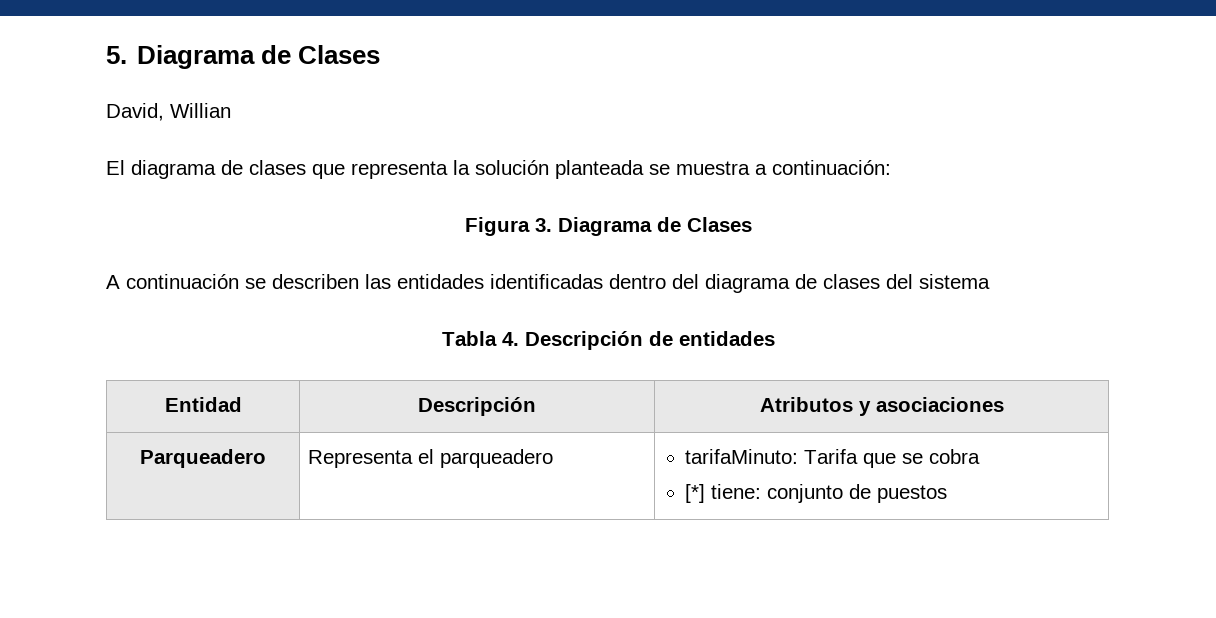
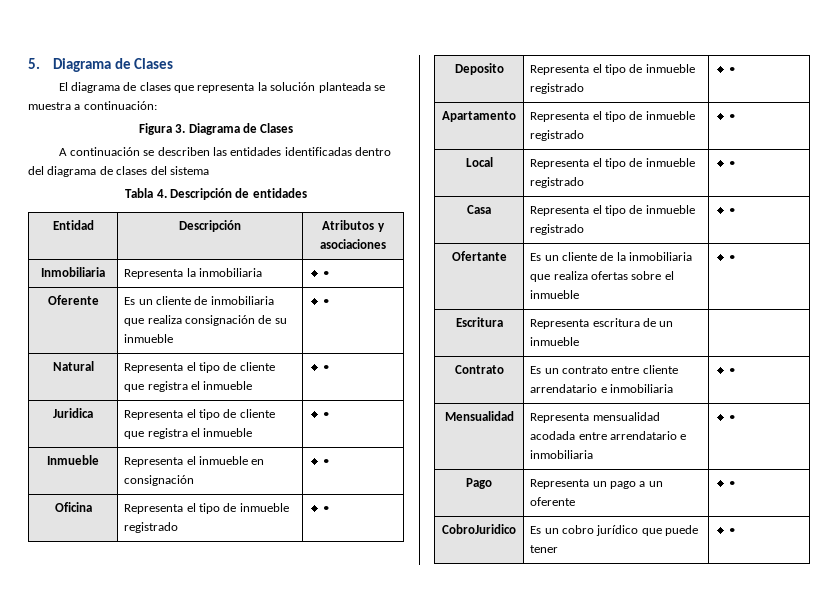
[106,103,231,121] // David, Willian -> (174, 63) none
[140,449,266,468] [307,449,553,468] [685,449,981,468] [685,484,948,503] Parqueadero | Representa el parqueadero | tarifaMinuto: Tarifa que se cobra // [*] tiene: conjunto de puestos -> [41,267,105,277] [124,268,263,279] [323,271,330,277] [47,295,99,305] [124,296,274,305] [124,315,287,326] [124,334,174,343] [323,299,330,305] [52,361,94,371] [124,362,275,373] [124,381,253,392] [323,365,330,371] [53,408,93,418] [124,409,275,420] [124,428,253,439] [323,412,330,418] [47,455,99,465] [124,456,265,467] [124,475,195,486] [323,459,330,465] [54,502,92,512] [124,503,289,514] [124,522,179,533] [323,506,330,512] [454,63,504,75] [530,64,695,75] [530,83,585,94] [729,67,736,73] [442,111,516,122] [530,111,695,122] [530,130,585,141] [729,114,736,120] [465,157,493,167] [530,158,695,169] [530,177,585,188] [729,161,736,167] [467,205,491,214] [530,205,695,216] [530,224,585,235] [729,208,736,214] [451,251,507,261] [530,252,693,261] [530,271,674,282] [530,290,580,299] [729,255,736,261] [455,317,503,327] [530,318,674,329] [530,337,580,346] [454,365,504,374] [530,365,678,374] [530,384,674,393] [729,368,736,374] [444,411,514,421] [530,412,660,423] [530,431,687,440] [530,450,594,459] [729,415,736,421] [466,478,492,489] [530,479,663,489] [530,497,576,506] [729,481,736,487] [442,524,516,534] [530,525,699,536] [530,545,559,553] [729,528,736,534] Inmobiliaria | Representa la inmobiliaria | • // Oferente | Es un cliente de inmobiliaria que realiza consignación de su inmueble | • // Natural | Representa el tipo de cliente que registra el inmueble | • // Juridica | Representa el tipo de cliente que registra el inmueble | • // Inmueble | Representa el inmueble en consignación | • // Oficina | Representa el tipo de inmueble registrado | • // Deposito | Representa el tipo de inmueble registrado | • // Apartamento | Representa el tipo de inmueble registrado | • // Local | Representa el tipo de inmueble registrado | • // Casa | Representa el tipo de inmueble registrado | • // Ofertante | Es un cliente de la inmobiliaria que realiza ofertas sobre el inmueble | • // Escritura | Representa escritura de un inmueble | // Contrato | Es un contrato entre cliente arrendatario e inmobiliaria | • // Mensualidad | Representa mensualidad acodada entre arrendatario e inmobiliaria | • // Pago | Representa un pago a un oferente | • // CobroJuridico | Es un cobro jurídico que puede tener | •

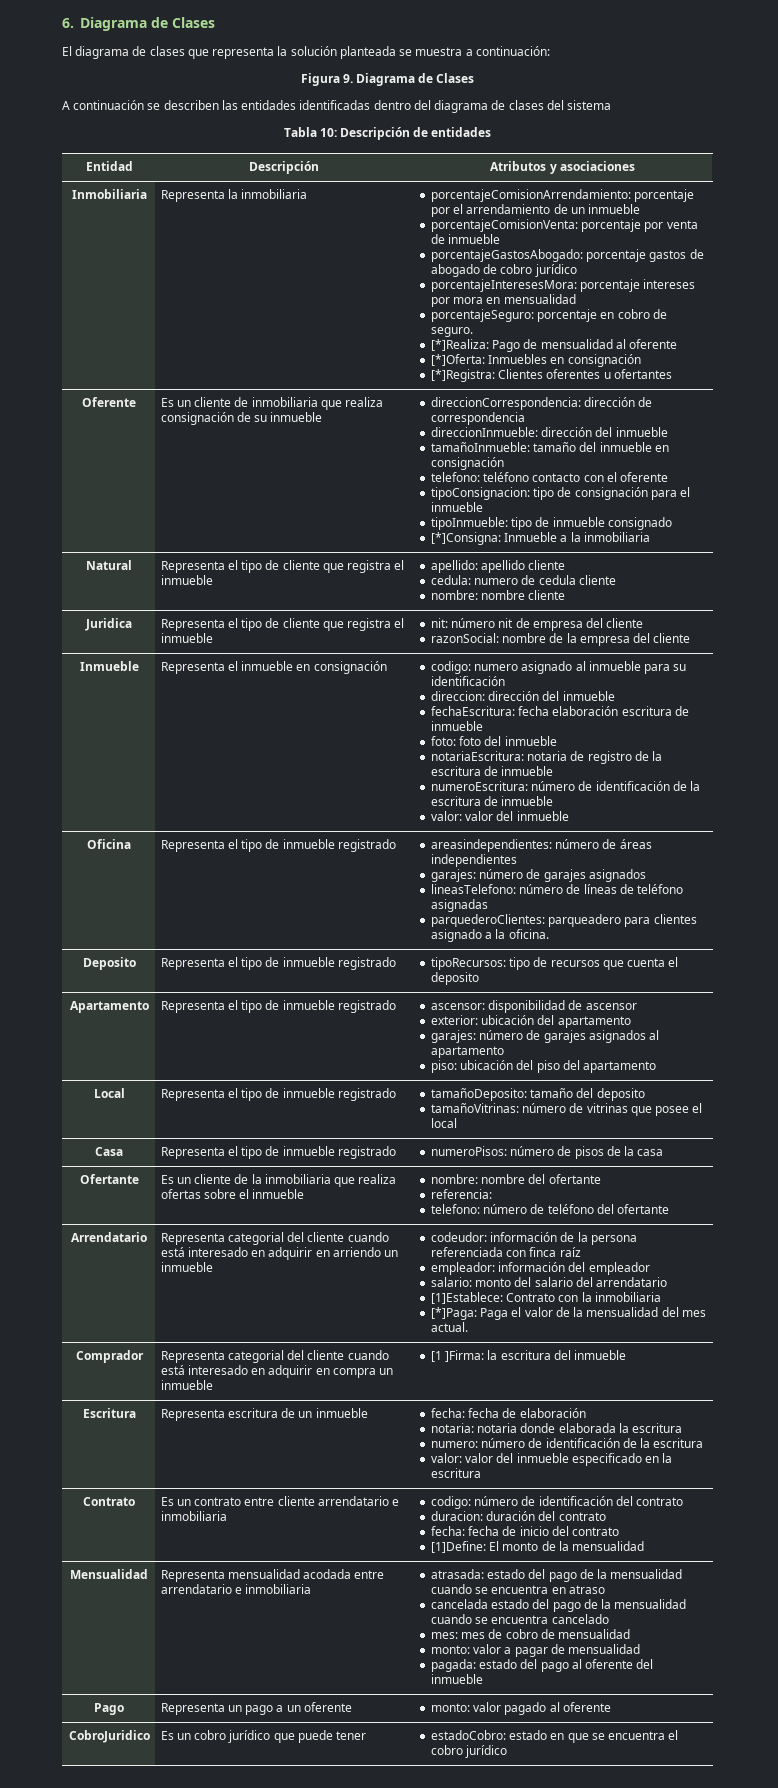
[28,58,40,69] 5. -> [62,18,74,28] 6.
[175,124,186,133] 3. -> [342,74,353,83] 9.
[156,189,167,198] 4. -> [319,128,337,137] 10:
[323,271,330,277] • -> [430,189,695,202] [430,204,641,217] [430,219,698,232] [430,234,501,244] [430,249,704,262] [430,264,577,277] [430,279,696,292] [430,294,576,307] [430,309,667,322] [430,327,473,337] [430,339,678,352] [430,354,641,367] [430,369,672,382] porcentajeComisionArrendamiento: porcentaje por el arrendamiento de un inmueble // porcentajeComisionVenta: porcentaje por venta de inmueble // porcentajeGastosAbogado: porcentaje gastos de abogado de cobro jurídico // porcentajeInteresesMora: porcentaje intereses por mora en mensualidad // porcentajeSeguro: porcentaje en cobro de seguro. // [*]Realiza: Pago de mensualidad al oferente // [*]Oferta: Inmuebles en consignación // [*]Registra: Clientes oferentes u ofertantes
[323,299,330,305] • -> [430,397,653,410] [430,412,525,425] [430,427,668,437] [430,442,669,452] [430,457,504,470] [430,472,669,482] [430,487,691,500] [430,502,483,512] [430,517,672,530] [430,532,650,545] direccionCorrespondencia: dirección de correspondencia // direccionInmueble: dirección del inmueble // tamañoInmueble: tamaño del inmueble en consignación // telefono: teléfono contacto con el oferente // tipoConsignacion: tipo de consignación para el inmueble // tipoInmueble: tipo de inmueble consignado // [*]Consigna: Inmueble a la inmobiliaria
[323,365,330,371] • -> [430,560,566,573] [430,575,616,585] [430,590,566,600] apellido: apellido cliente // cedula: numero de cedula cliente // nombre: nombre cliente
[323,412,330,418] • -> [430,618,644,631] [430,633,691,646] nit: número nit de empresa del cliente // razonSocial: nombre de la empresa del cliente
[323,459,330,465] • -> [430,661,687,674] [430,676,505,686] [430,691,615,701] [430,706,689,716] [430,721,483,731] [430,736,557,746] [430,751,663,764] [430,766,554,776] [430,781,701,791] [430,796,554,806] [430,811,569,821] codigo: numero asignado al inmueble para su identificación // direccion: dirección del inmueble // fechaEscritura: fecha elaboración escritura de inmueble // foto: foto del inmueble // notariaEscritura: notaria de registro de la escritura de inmueble // numeroEscritura: número de identificación de la escritura de inmueble // valor: valor del inmueble
[323,506,330,512] • -> [430,839,652,852] [430,854,517,867] [430,869,646,882] [430,884,684,894] [430,899,488,912] [430,914,697,927] [430,929,549,942] areasindependientes: número de áreas independientes // garajes: número de garajes asignados // lineasTelefono: número de líneas de teléfono asignadas // parquederoClientes: parqueadero para clientes asignado a la oficina.
[729,67,736,73] • -> [430,957,679,970] [430,972,479,985] tipoRecursos: tipo de recursos que cuenta el deposito
[729,114,736,120] • -> [430,1000,637,1013] [430,1015,631,1028] [430,1030,660,1043] [430,1046,504,1058] [430,1060,657,1073] ascensor: disponibilidad de ascensor // exterior: ubicación del apartamento // garajes: número de garajes asignados al apartamento // piso: ubicación del piso del apartamento
[729,161,736,167] • -> [430,1088,645,1101] [430,1103,703,1116] [430,1118,457,1128] tamañoDeposito: tamaño del deposito // tamañoVitrinas: número de vitrinas que posee el local
[729,208,736,214] • -> [430,1146,664,1159] numeroPisos: número de pisos de la casa
[729,255,736,261] • -> [430,1174,601,1184] [430,1189,492,1199] [430,1204,670,1214] [71,1232,147,1242] [160,1232,389,1245] [160,1247,399,1260] [160,1262,213,1272] [430,1232,637,1245] [430,1247,581,1257] [430,1262,650,1275] [430,1277,668,1287] [430,1292,661,1304] [430,1307,706,1320] [430,1322,468,1332] [75,1350,144,1363] [160,1350,389,1363] [160,1365,394,1378] [160,1380,213,1390] [430,1350,627,1362] nombre: nombre del ofertante // referencia: // telefono: número de teléfono del ofertante // Arrendatario | Representa categorial del cliente cuando está interesado en adquirir en arriendo un inmueble | codeudor: información de la persona referenciada con finca raíz // empleador: información del empleador // salario: monto del salario del arrendatario // [1]Establece: Contrato con la inmobiliaria // [*]Paga: Paga el valor de la mensualidad del mes actual. // Comprador | Representa categorial del cliente cuando está interesado en adquirir en compra un inmueble | [1 ]Firma: la escritura del inmueble
(580, 341) none -> [430,1408,586,1418] [430,1423,683,1433] [430,1438,704,1448] [430,1453,673,1466] [430,1468,481,1478] fecha: fecha de elaboración // notaria: notaria donde elaborada la escritura // numero: número de identificación de la escritura // valor: valor del inmueble especificado en la escritura
[729,368,736,374] • -> [430,1496,684,1509] [430,1511,606,1521] [430,1526,620,1536] [430,1541,645,1553] codigo: número de identificación del contrato // duracion: duración del contrato // fecha: fecha de inicio del contrato // [1]Define: El monto de la mensualidad
[729,415,736,421] • -> [430,1569,683,1582] [430,1584,605,1594] [430,1599,687,1612] [430,1614,609,1624] [430,1629,631,1639] [430,1644,641,1657] [430,1659,654,1672] [430,1674,483,1684] atrasada: estado del pago de la mensualidad cuando se encuentra en atraso // cancelada estado del pago de la mensualidad cuando se encuentra cancelado // mes: mes de cobro de mensualidad // monto: valor a pagar de mensualidad // pagada: estado del pago al oferente del inmueble
[729,481,736,487] • -> [430,1702,611,1715] monto: valor pagado al oferente
[729,528,736,534] • -> [430,1730,679,1743] [430,1745,508,1758] estadoCobro: estado en que se encuentra el cobro jurídico

